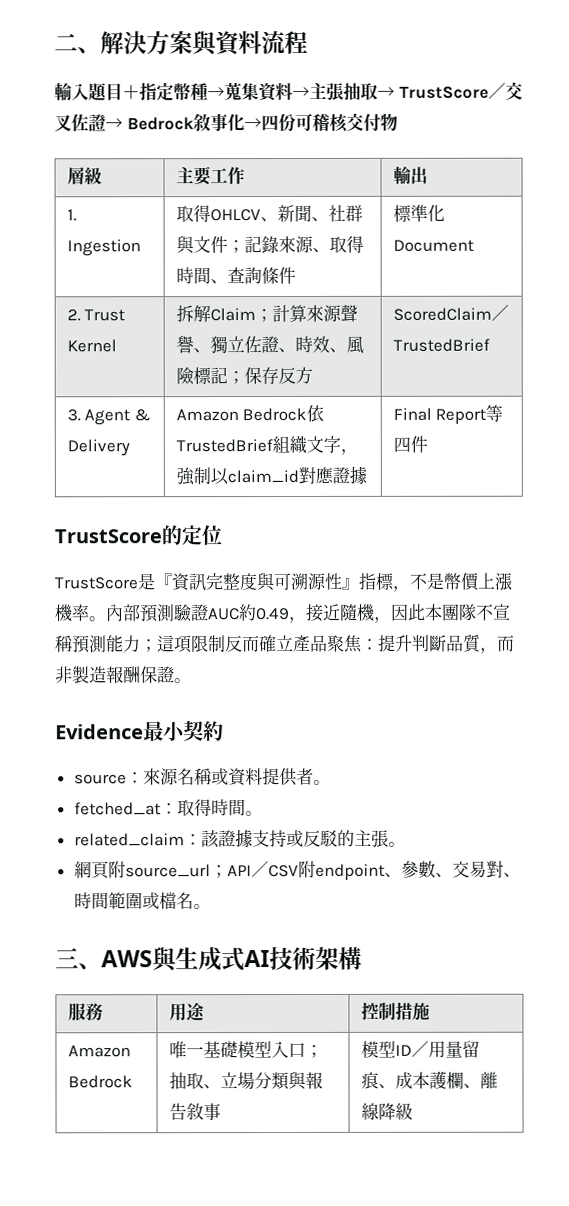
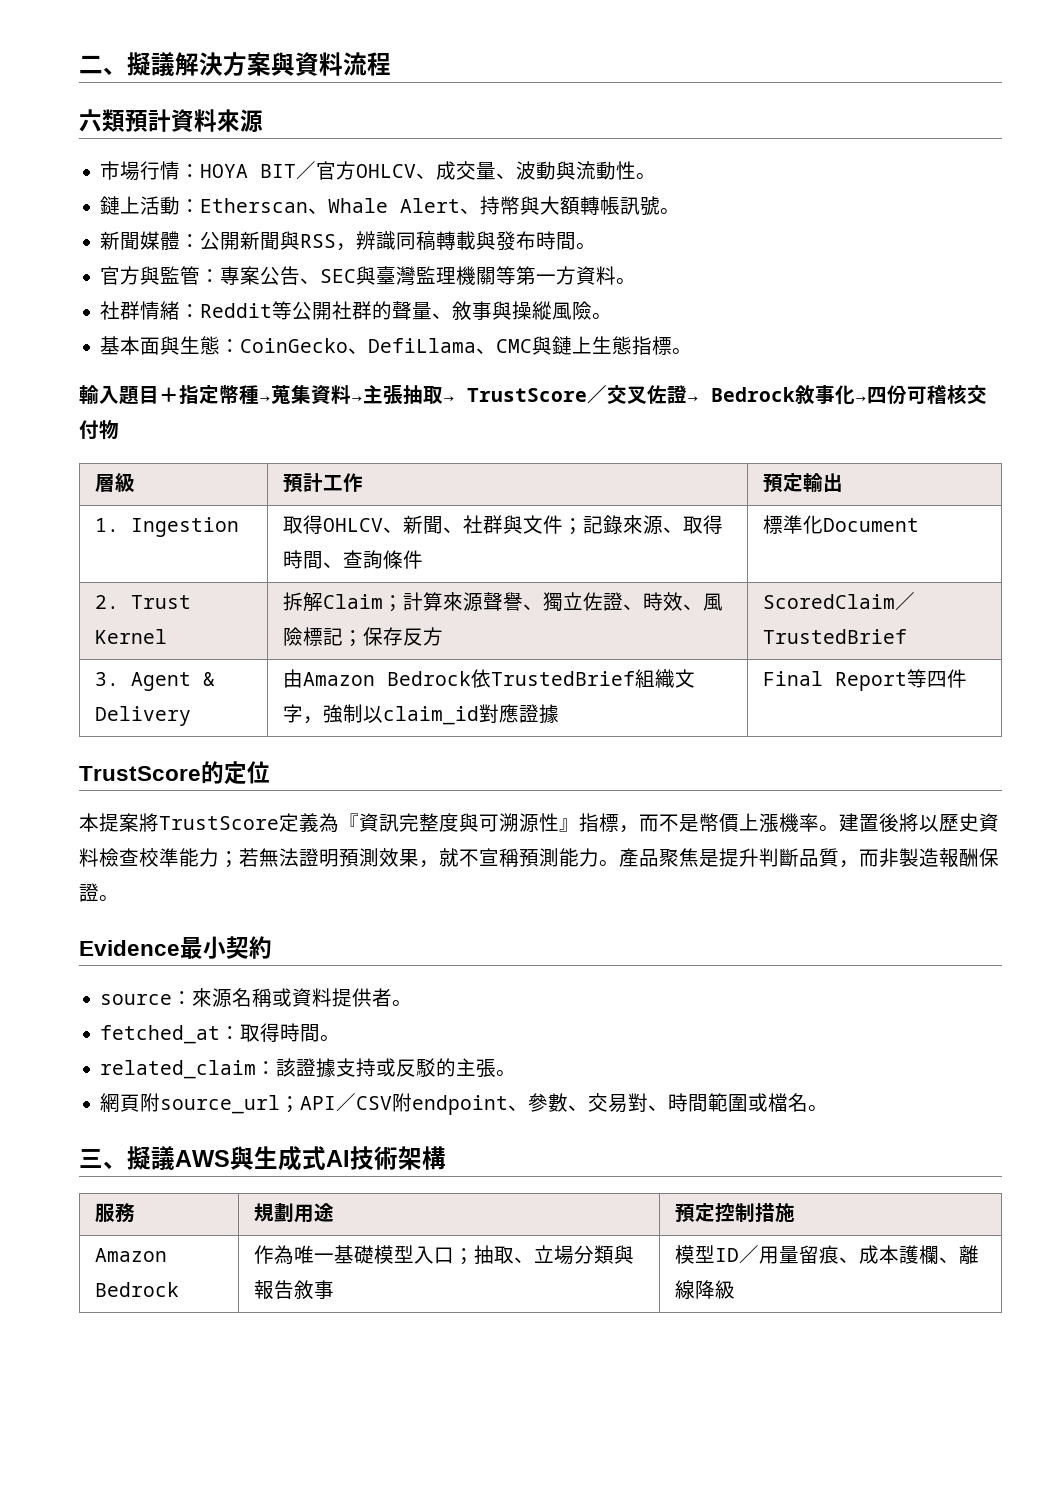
(101, 50) none -> [127,52,175,76] 擬議
(308, 42) none -> [79,109,263,133] [100,161,657,181] [100,196,681,216] [100,231,597,251] [100,266,637,286] [100,301,613,321] [100,336,693,355] // 六類預計資料來源 // 市場行情：HOYA BIT／官方OHLCV、成交量、波動與流動性。 // 鏈上活動：Etherscan、Whale Alert、持幣與大額轉帳訊號。 // 新聞媒體：公開新聞與RSS，辨識同稿轉載與發布時間。 // 官方與監管：專案公告、SEC與臺灣監理機關等第一方資料。 // 社群情緒：Reddit等公開社群的聲量、敘事與操縱風險。 // 基本面與生態：CoinGecko、DefiLlama、CMC與鏈上生態指標。
[175,166,212,186] 主要 -> [282,472,323,492] 預計
(245, 176) none -> [762,473,803,492] 預定
(130, 448) none -> [282,669,303,688] 由
[54,573,155,591] TrustScore是 -> [79,813,339,833] 本提案將TrustScore定義為
(410, 588) none -> [639,814,659,832] 而
[106,603,511,623] [55,634,294,654] 內部預測驗證AUC約0.49，接近隨機，因此本團隊不宣稱預測能力；這項限制反而確立 -> [839,813,999,832] [79,848,619,868] 建置後將以歷史資料檢查校準能力；若無法證明預測效果，就不宣稱預測能力。
[361,638,379,650] ： -> [699,849,719,867] 是
(102, 966) none -> [127,1146,175,1170] 擬議
(103, 1012) none -> [253,1203,294,1222] 規劃
(205, 1012) none -> [674,1203,715,1222] 預定
(133, 1082) none -> [253,1245,294,1265] 作為

